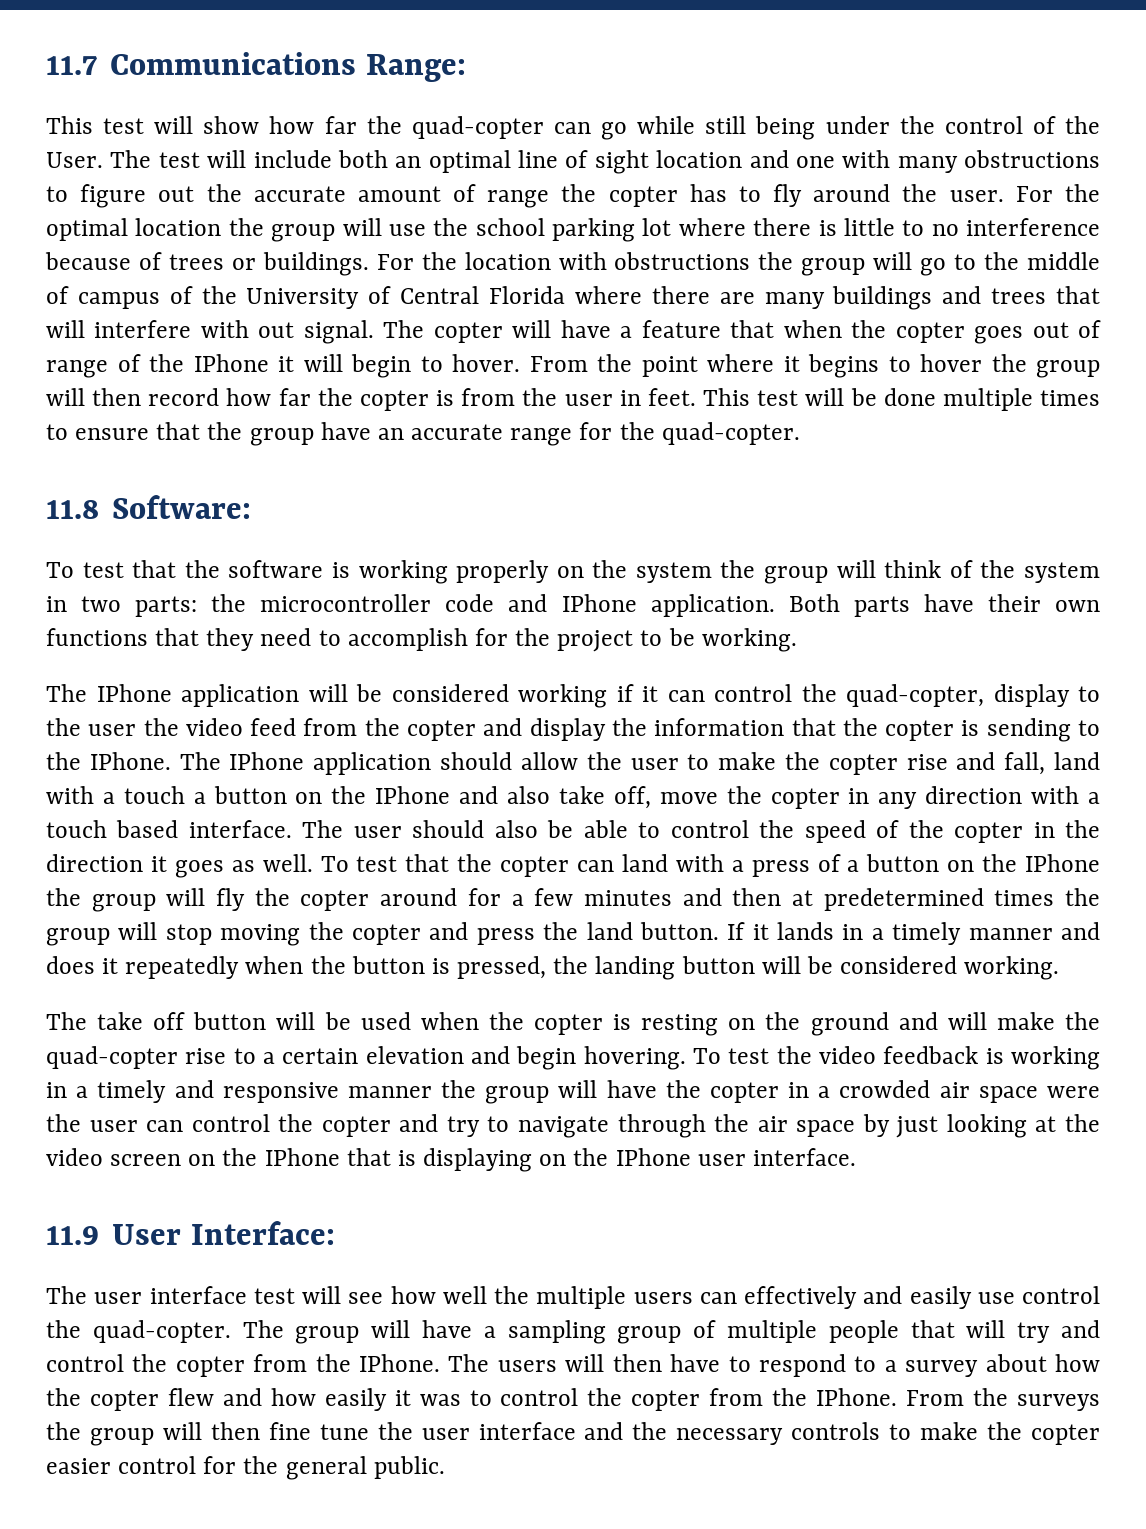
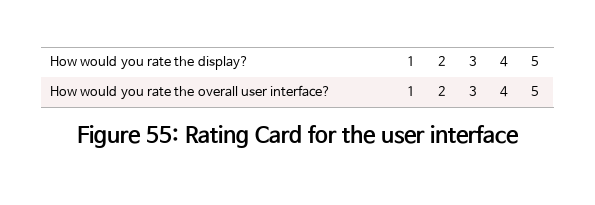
[46,52,466,82] [46,116,1100,140] [46,150,1100,174] [46,184,1100,208] [46,218,1100,242] [45,252,1100,276] [46,286,1100,310] [46,320,1102,344] [46,354,1100,378] [46,388,1100,411] [46,422,800,446] [46,495,252,519] [46,560,1101,584] [46,594,1100,617] [46,628,797,652] [46,684,1100,708] [46,718,1100,742] [46,752,1100,775] [46,786,1100,809] [46,820,1101,843] [46,854,1100,878] [46,888,1100,912] [46,922,1101,946] [46,956,1060,980] [46,1012,1100,1036] [46,1046,1101,1070] [46,1080,1100,1104] [46,1114,1100,1138] [46,1148,856,1172] [46,1221,335,1245] [46,1286,1100,1309] [46,1320,1100,1344] [46,1354,1100,1377] [46,1388,1101,1411] [46,1422,1100,1446] [46,1456,445,1480] 11.7 Communications Range: // This test will show how far the quad-copter can go while still being under the control of the User. The test will include both an optimal line of sight location and one with many obstructions to figure out the accurate amount of range the copter has to fly around the user. For the optimal location the group will use the school parking lot where there is little to no interference because of trees or buildings. For the location with obstructions the group will go to the middle of campus of the University of Central Florida where there are many buildings and trees that will interfere with out signal. The copter will have a feature that when the copter goes out of range of the IPhone it will begin to hover. From the point where it begins to hover the group will then record how far the copter is from the user in feet. This test will be done multiple times to ensure that the group have an accurate range for the quad-copter. // 11.8 Software: // To test that the software is working properly on the system the group will think of the system in two parts: the microcontroller code and IPhone application. Both parts have their own functions that they need to accomplish for the project to be working. // The IPhone application will be considered working if it can control the quad-copter, display to the user the video feed from the copter and display the information that the copter is sending to the IPhone. The IPhone application should allow the user to make the copter rise and fall, land with a touch a button on the IPhone and also take off, move the copter in any direction with a touch based interface. The user should also be able to control the speed of the copter in the direction it goes as well. To test that the copter can land with a press of a button on the IPhone the group will fly the copter around for a few minutes and then at predetermined times the group will stop moving the copter and press the land button. If it lands in a timely manner and does it repeatedly when the button is pressed, the landing button will be considered working. // The take off button will be used when the copter is resting on the ground and will make the quad-copter rise to a certain elevation and begin hovering. To test the video feedback is working in a timely and responsive manner the group will have the copter in a crowded air space were the user can control the copter and try to navigate through the air space by just looking at the video screen on the IPhone that is displaying on the IPhone user interface. // 11.9 User Interface: // The user interface test will see how well the multiple users can effectively and easily use control the quad-copter. The group will have a sampling group of multiple people that will try and control the copter from the IPhone. The users will then have to respond to a survey about how the copter flew and how easily it was to control the copter from the IPhone. From the surveys the group will then fine tune the user interface and the necessary controls to make the copter easier control for the general public. -> [49,56,249,70] [406,56,415,66] [437,56,446,66] [468,56,477,66] [499,56,508,67] [530,56,539,66] [49,85,332,100] [406,86,415,96] [437,86,446,96] [468,86,477,96] [499,86,508,97] [530,86,539,96] [77,125,519,148] How would you rate the display? | 1 | 2 | 3 | 4 | 5 // How would you rate the overall user interface? | 1 | 2 | 3 | 4 | 5 // Figure 55: Rating Card for the user interface

